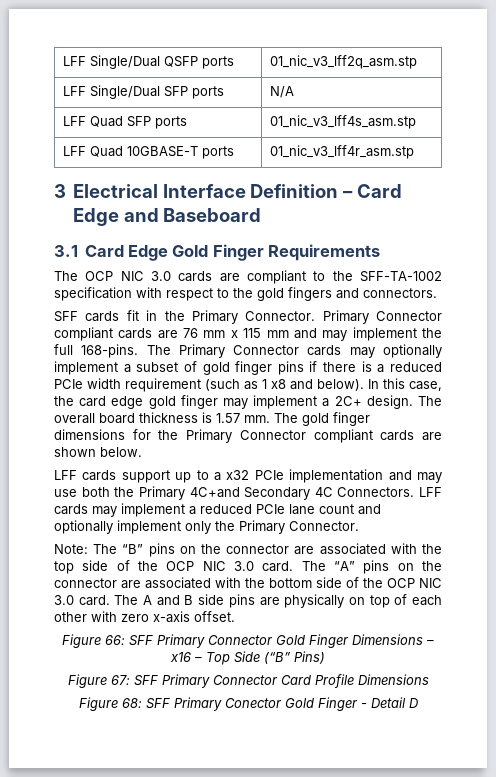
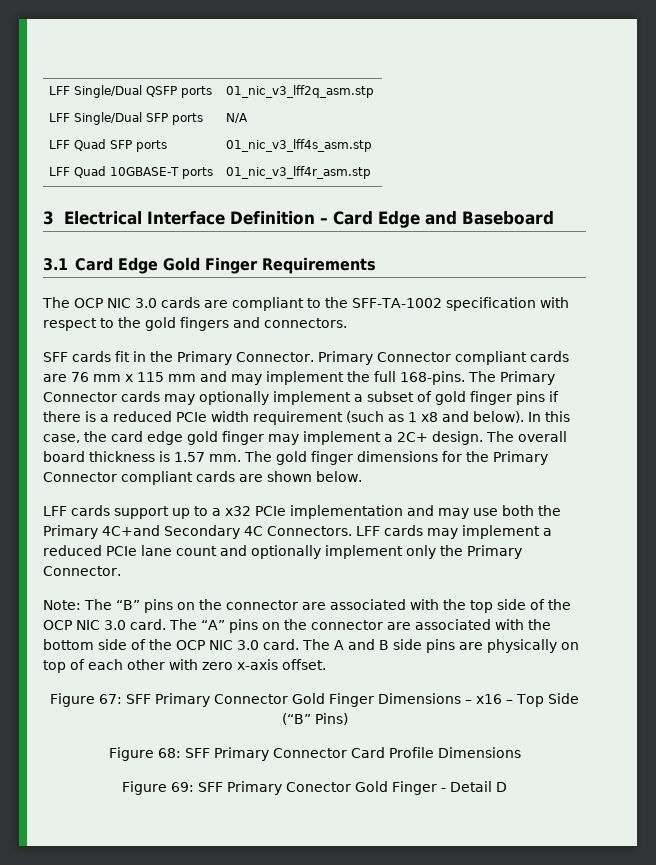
[105,635,125,645] 66: -> [99,694,123,704] 67:
[110,675,130,685] 67: -> [157,748,181,758] 68:
[121,698,142,708] 68: -> [171,782,194,792] 69:

